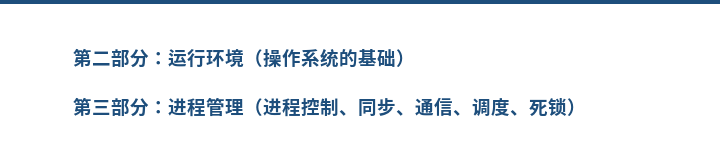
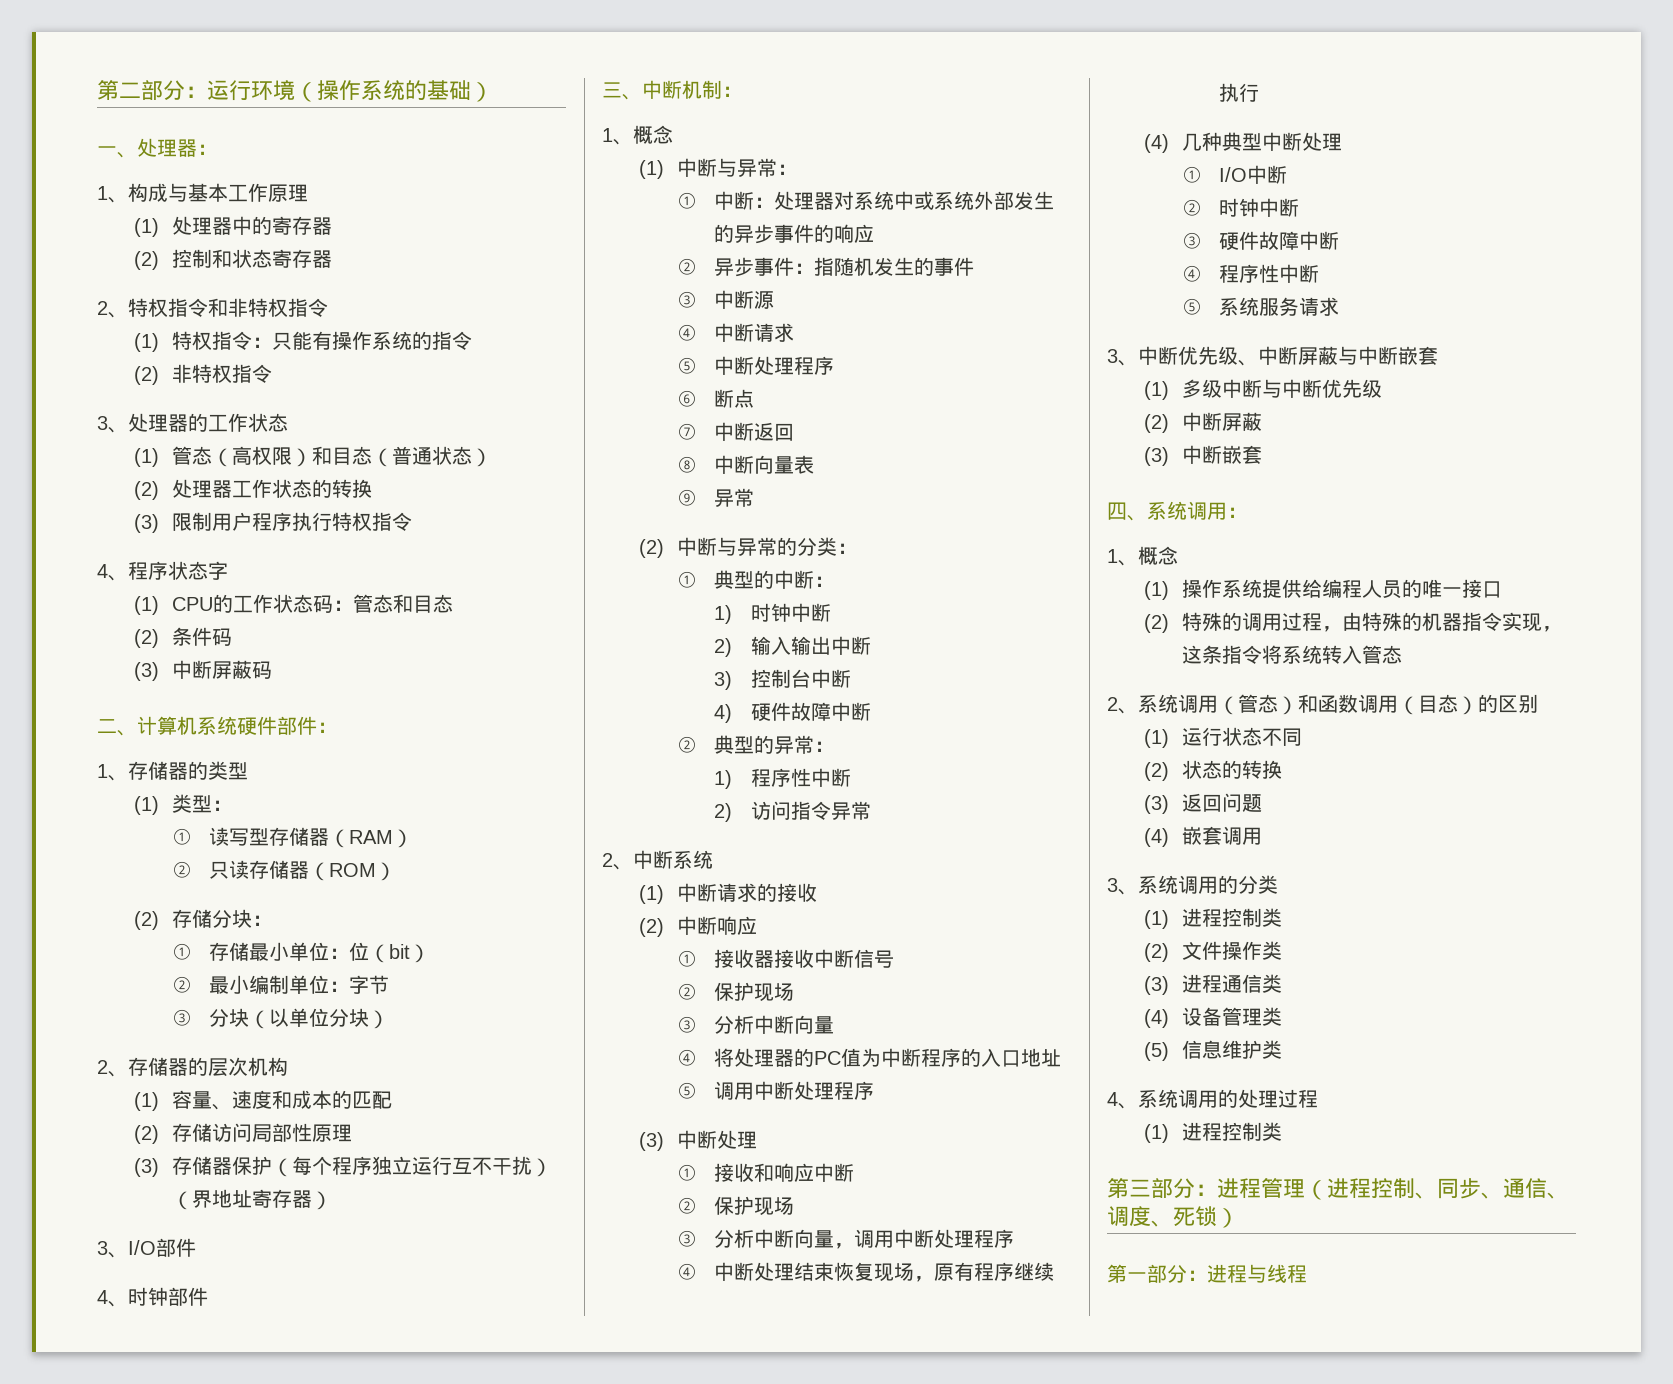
(415, 58) none -> [97,138,217,158] [97,183,308,203] [134,216,332,237] [134,249,332,270] [97,298,328,318] [134,331,472,352] [134,364,272,385] [97,413,288,433] [134,446,492,467] [134,479,372,500] [134,512,412,533] [97,561,228,581] [134,594,453,615] [134,627,232,648] [134,660,272,681] [97,716,337,736] [97,761,248,781] [134,794,232,815] [171,827,413,848] [171,860,396,881] [134,909,272,930] [171,942,430,963] [171,975,389,994] [171,1008,389,1029] [97,1057,288,1077] [134,1090,392,1111] [134,1123,352,1144] [134,1156,552,1177] [171,1189,332,1210] [97,1238,196,1258] [97,1287,208,1307] [602,80,742,100] [602,125,673,145] [639,158,797,179] [676,191,1054,210] [713,224,874,244] [676,257,974,277] [676,290,774,309] [676,323,794,342] [676,356,834,375] [676,389,754,408] [676,422,794,441] [676,455,814,474] [676,488,754,507] [639,537,857,558] [676,570,834,589] [713,603,832,624] [713,636,872,657] [713,669,852,690] [713,702,872,723] [676,735,834,754] [713,768,852,789] [713,801,872,822] [602,850,713,870] [639,883,817,904] [639,916,757,937] [676,949,894,968] [676,982,794,1002] [676,1015,834,1034] [676,1048,1061,1067] [676,1081,874,1100] [639,1130,757,1151] [676,1163,854,1182] [676,1196,794,1216] [676,1229,1014,1249] [676,1262,1054,1282] [1218,83,1259,102] [1144,132,1342,153] [1181,165,1287,184] [1181,198,1299,217] [1181,231,1339,251] [1181,264,1319,283] [1181,297,1339,316] [1107,346,1438,366] [1144,379,1382,400] [1144,412,1262,433] [1144,445,1262,466] [1107,501,1247,521] [1107,546,1178,566] [1144,579,1502,600] [1144,612,1562,633] [1181,645,1402,664] [1107,694,1538,715] [1144,727,1302,748] [1144,760,1282,781] [1144,793,1262,814] [1144,826,1262,847] [1107,875,1278,895] [1144,908,1282,929] [1144,941,1282,962] [1144,974,1282,995] [1144,1007,1282,1028] [1144,1040,1282,1061] [1107,1089,1318,1109] [1144,1122,1282,1143] // 一、处理器： // 1、构成与基本工作原理 // (1)处理器中的寄存器 // (2)控制和状态寄存器 // 2、特权指令和非特权指令 // (1)特权指令：只能有操作系统的指令 // (2)非特权指令 // 3、处理器的工作状态 // (1)管态（高权限）和目态（普通状态） // (2)处理器工作状态的转换 // (3)限制用户程序执行特权指令 // 4、程序状态字 // (1) CPU的工作状态码：管态和目态 // (2)条件码 // (3)中断屏蔽码 // 二、计算机系统硬件部件： // 1、存储器的类型 // (1)类型： // ①读写型存储器（RAM） // ②只读存储器（ROM） // (2)存储分块： // ①存储最小单位：位（bit） // ②最小编制单位：字节 // ③分块（以单位分块） // 2、存储器的层次机构 // (1)容量、速度和成本的匹配 // (2)存储访问局部性原理 // (3)存储器保护（每个程序独立运行互不干扰）（界地址寄存器） // 3、I/O部件 // 4、时钟部件 // 三、中断机制： // 1、概念 // (1)中断与异常： // ①中断：处理器对系统中或系统外部发生的异步事件的响应 // ②异步事件：指随机发生的事件 // ③中断源 // ④中断请求 // ⑤中断处理程序 // ⑥断点 // ⑦中断返回 // ⑧中断向量表 // ⑨异常 // (2)中断与异常的分类： // ①典型的中断： // 1)时钟中断 // 2)输入输出中断 // 3)控制台中断 // 4)硬件故障中断 // ②典型的异常： // 1)程序性中断 // 2)访问指令异常 // 2、中断系统 // (1)中断请求的接收 // (2)中断响应 // ①接收器接收中断信号 // ②保护现场 // ③分析中断向量 // ④将处理器的PC值为中断程序的入口地址 // ⑤调用中断处理程序 // (3)中断处理 // ①接收和响应中断 // ②保护现场 // ③分析中断向量，调用中断处理程序 // ④中断处理结束恢复现场，原有程序继续执行 // (4)几种典型中断处理 // ① I/O中断 // ②时钟中断 // ③硬件故障中断 // ④程序性中断 // ⑤系统服务请求 // 3、中断优先级、中断屏蔽与中断嵌套 // (1)多级中断与中断优先级 // (2)中断屏蔽 // (3)中断嵌套 // 四、系统调用： // 1、概念 // (1)操作系统提供给编程人员的唯一接口 // (2)特殊的调用过程，由特殊的机器指令实现，这条指令将系统转入管态 // 2、系统调用（管态）和函数调用（目态）的区别 // (1)运行状态不同 // (2)状态的转换 // (3)返回问题 // (4)嵌套调用 // 3、系统调用的分类 // (1)进程控制类 // (2)文件操作类 // (3)进程通信类 // (4)设备管理类 // (5)信息维护类 // 4、系统调用的处理过程 // (1)进程控制类
(586, 107) none -> [1107,1264,1307,1283] // 第一部分：进程与线程

